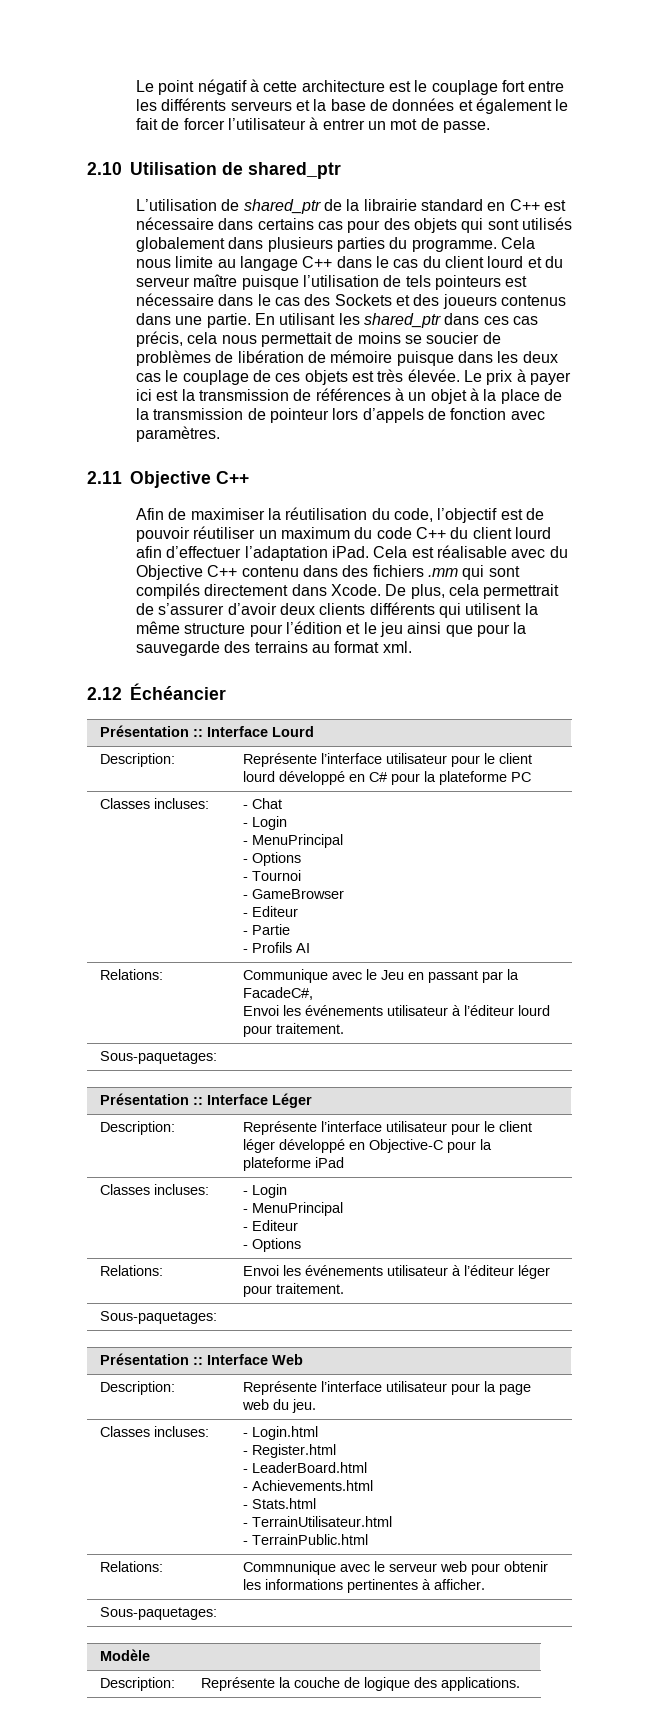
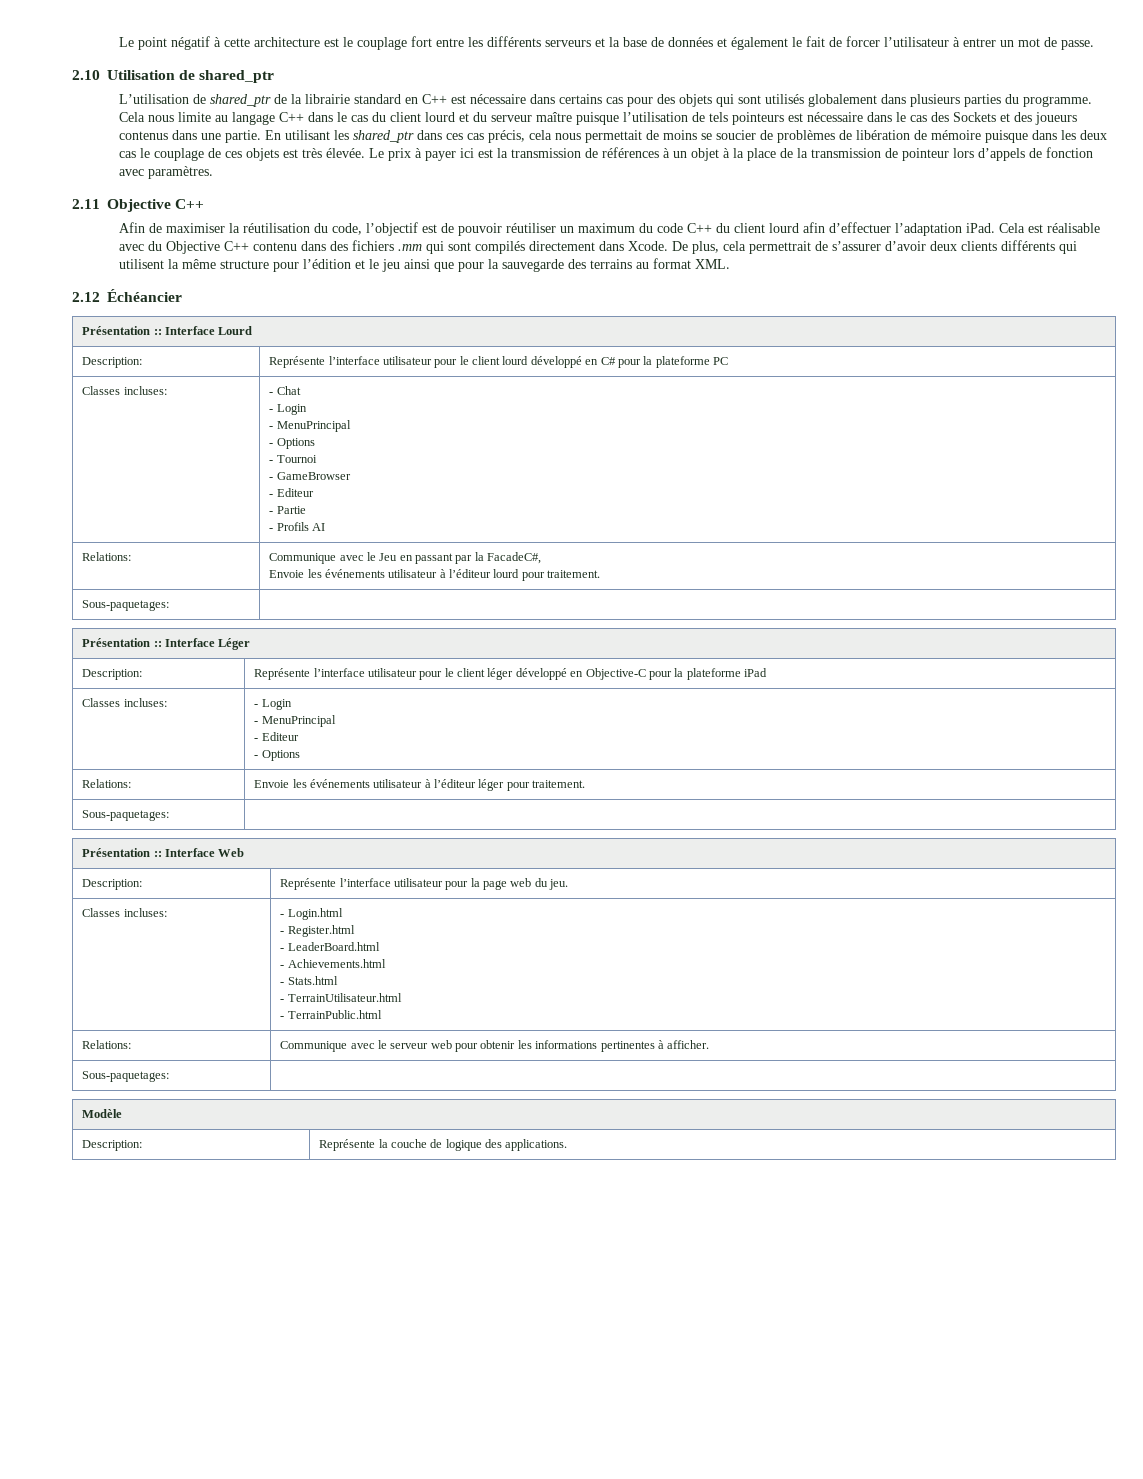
[382,641,412,653] xml. -> [695,259,731,269] XML.
[242,1005,279,1016] Envoi -> [269,570,305,578] Envoie
[242,1265,279,1276] Envoi -> [254,780,290,788] Envoie
[242,1561,336,1575] Commnunique -> [280,1041,348,1052] Communique

